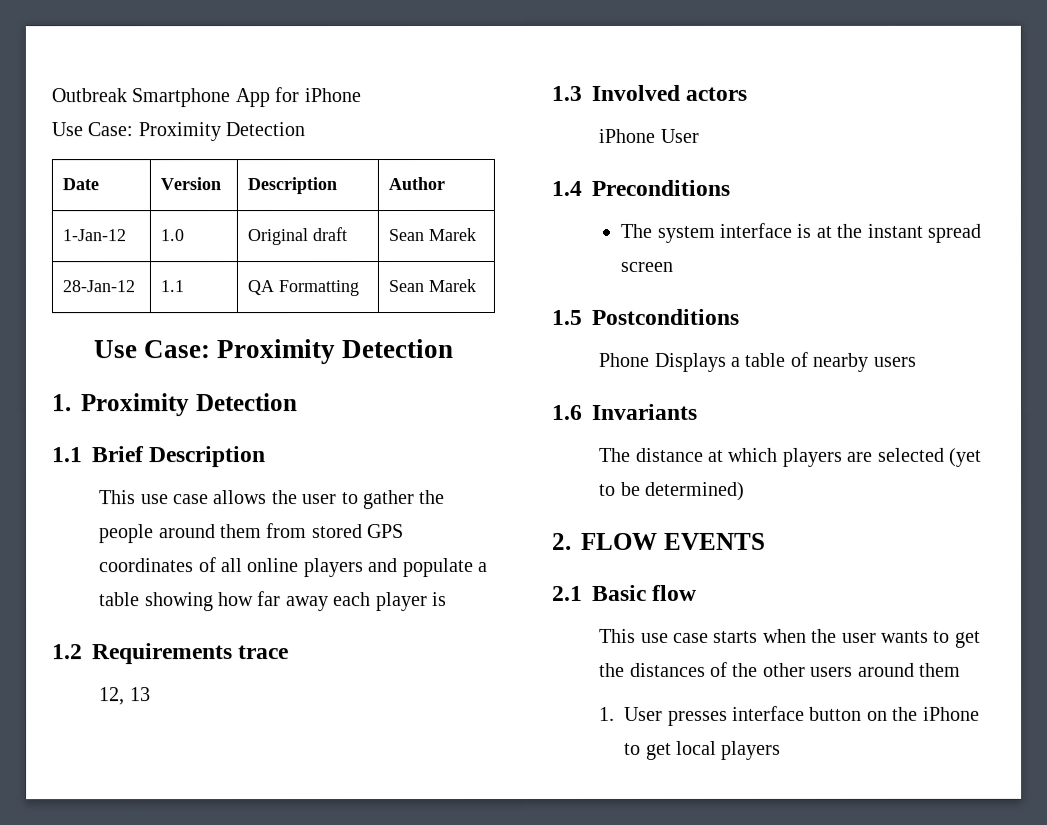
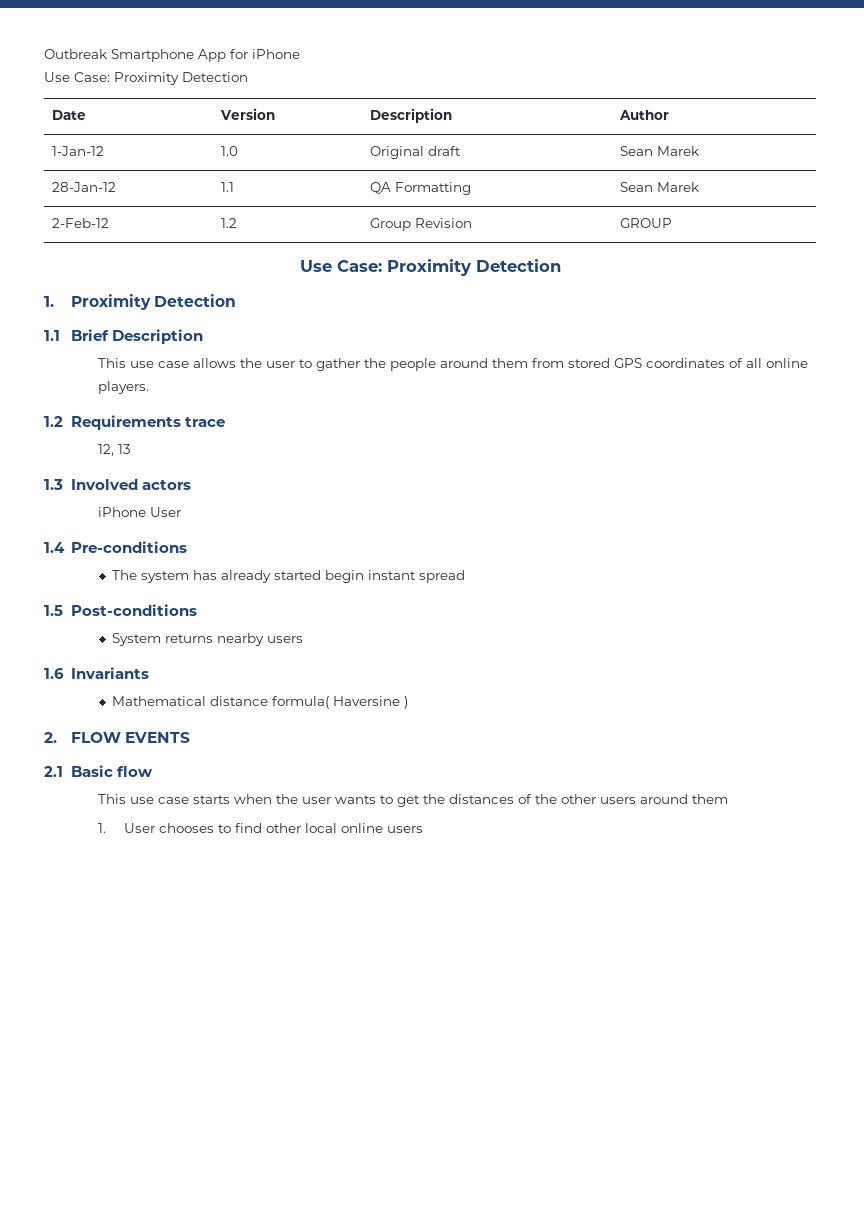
(476, 286) none -> [52,218,110,228] [221,218,238,228] [370,218,473,231] [620,218,673,228] // 2-Feb-12 | 1.2 | Group Revision | GROUP
[303,558,489,578] [99,591,448,612] players and populate a table showing how far away each player is -> [97,381,149,394] players.
[591,179,730,196] Preconditions -> [70,541,187,553] Pre-conditions
[719,222,863,238] interface is at the -> [193,570,365,583] has already started begin
[620,261,674,272] screen -> (466, 576) none
[591,308,739,325] [598,351,916,372] [551,403,698,420] [599,447,983,467] [599,481,746,501] Postconditions // Phone Displays a table of nearby users // 1.6 Invariants // The distance at which players are selected (yet to be determined) -> [70,604,197,616] [112,633,304,646] [44,667,149,679] [112,696,409,709] Post-conditions // System returns nearby users // 1.6 Invariants // Mathematical distance formula( Haversine )
[667,705,980,726] [624,740,782,760] presses interface button on the iPhone to get local players -> [159,823,424,833] chooses to find other local online users

